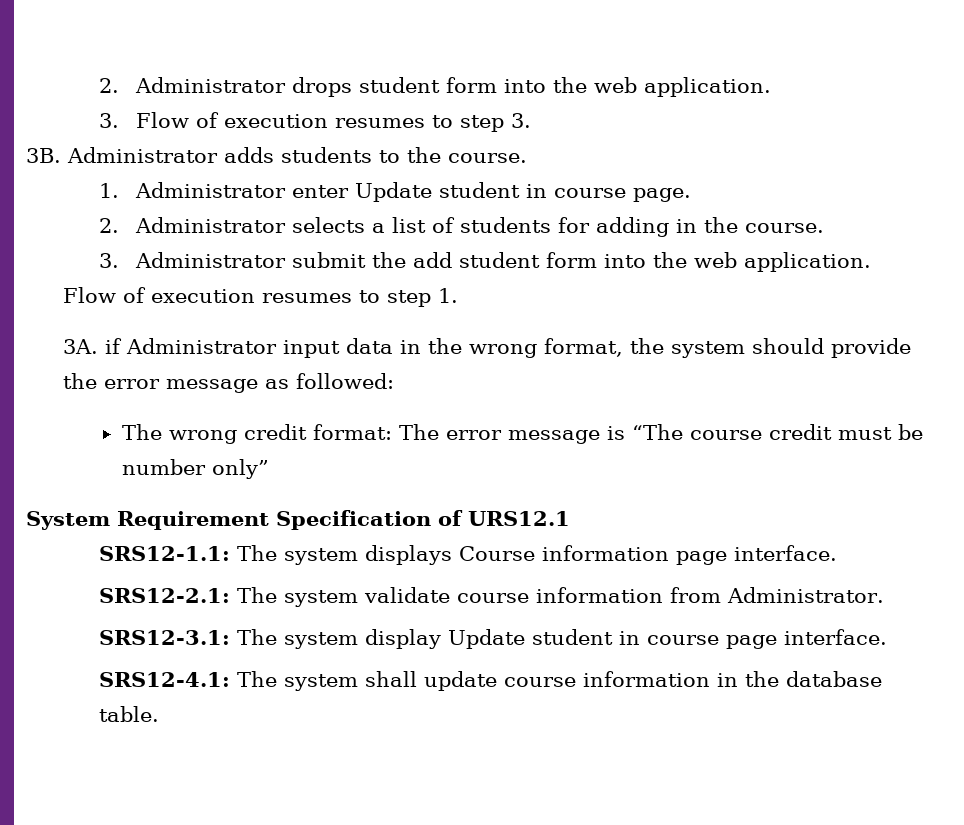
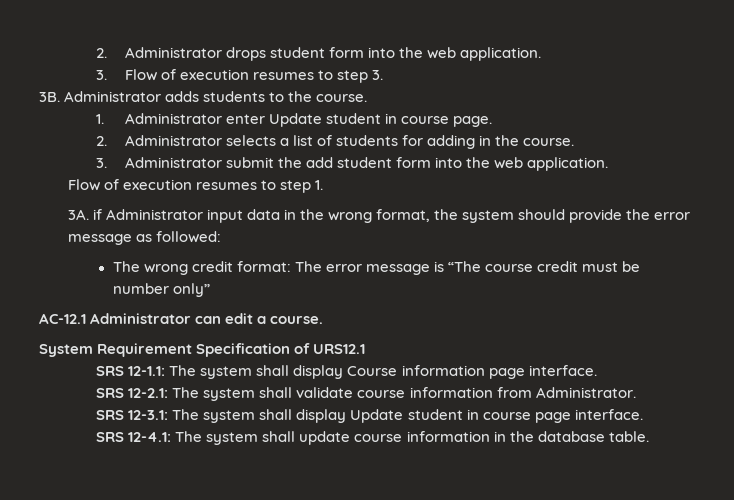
(269, 469) none -> [39,313,324,324] // AC-12.1 Administrator can edit a course.
[99,545,453,565] SRS12-1.1: The system displays -> [96,365,344,379] SRS 12-1.1: The system shall display
[99,587,359,607] SRS12-2.1: The system -> [96,387,293,401] SRS 12-2.1: The system shall
[99,629,359,649] SRS12-3.1: The system -> [96,409,293,423] SRS 12-3.1: The system shall
[99,672,231,687] SRS12-4.1: -> [96,432,172,442] SRS 12-4.1:

